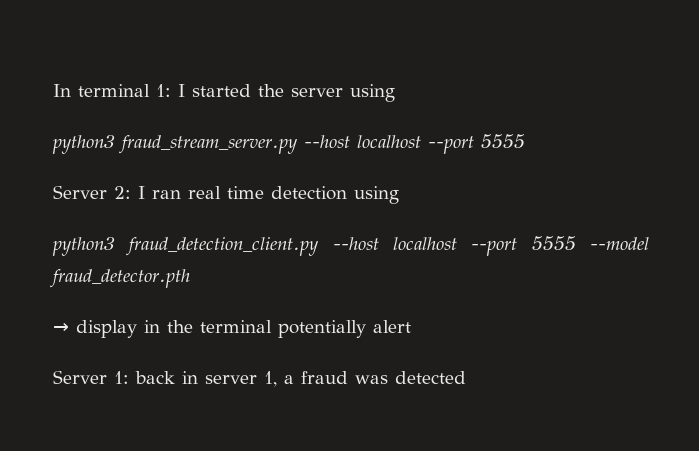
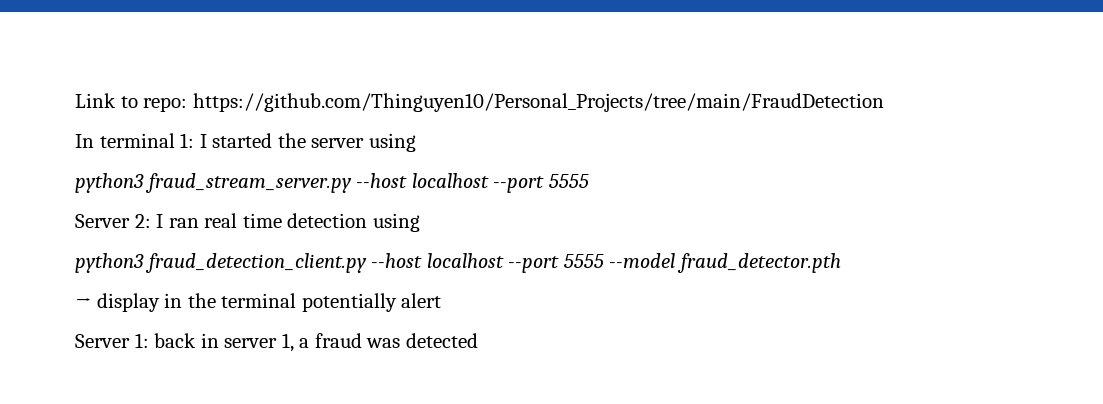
(53, 90) none -> [75,93,884,112] Link to repo: https://github.com/Thinguyen10/Personal_Projects/tree/main/FraudDetection //

